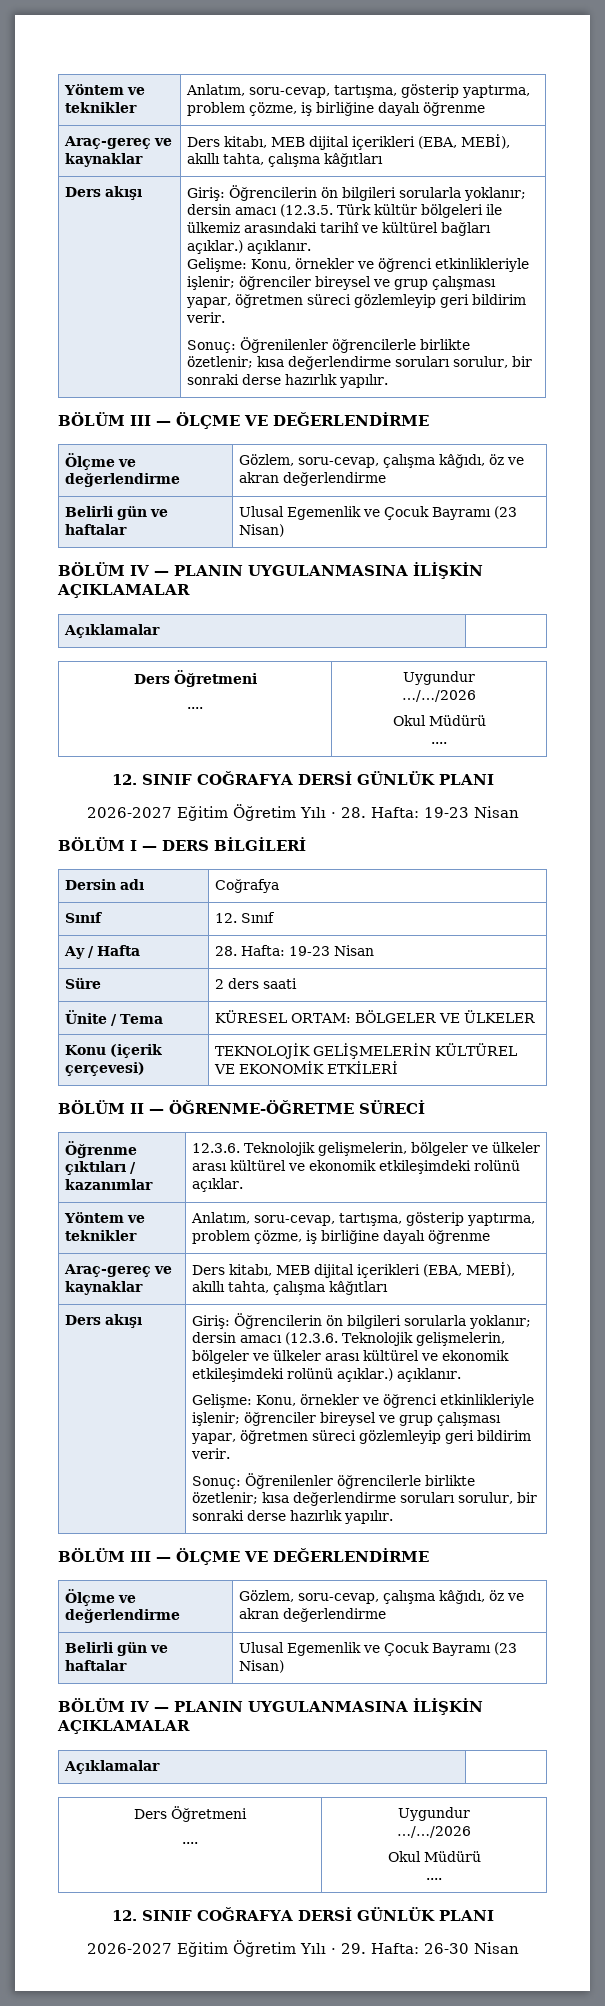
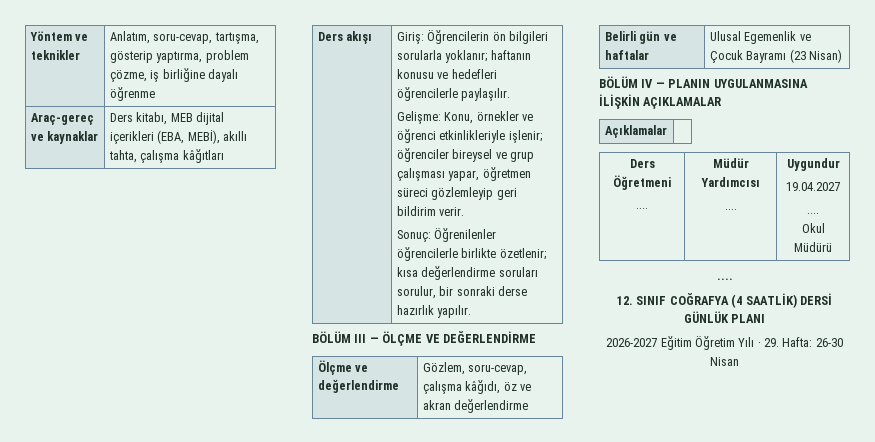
[186,204,502,218] [186,222,491,236] [186,240,311,254] dersin amacı (12.3.5. Türk kültür bölgeleri ile ülkemiz arasındaki tarihî ve kültürel bağları açıklar.) açıklanır. -> [490,50,531,60] [396,69,497,79] [396,87,511,101] haftanın konusu ve hedefleri öğrencilerle paylaşılır.
[187,707,203,709] [403,671,475,685] [402,690,476,702] [392,715,486,726] [431,742,447,744] [111,771,494,785] [86,804,519,821] [58,837,306,851] [64,879,144,890] [214,879,279,893] [64,912,102,923] [214,912,275,923] [63,945,140,959] [214,945,374,956] [64,978,101,989] [214,978,297,989] [64,1010,163,1026] [214,1010,535,1023] [64,1044,162,1058] [64,1062,145,1076] [214,1043,517,1059] [213,1061,398,1074] [58,1100,425,1114] [64,1141,137,1158] [64,1161,136,1175] [64,1179,153,1190] [191,1142,540,1156] [191,1160,520,1174] [191,1178,243,1192] [63,1212,145,1223] [64,1230,137,1241] [190,1212,535,1226] [191,1230,490,1244] [63,1264,172,1277] [64,1281,143,1295] [191,1262,515,1278] [191,1281,388,1295] [64,1314,142,1328] [191,1313,531,1329] [191,1332,505,1346] [191,1350,509,1364] [191,1368,461,1382] [191,1394,534,1408] [191,1412,501,1426] [190,1430,531,1444] [190,1448,230,1459] [191,1473,475,1489] [191,1492,537,1506] [191,1510,393,1524] [58,1548,429,1565] [64,1589,136,1606] [64,1609,180,1623] [238,1590,524,1604] [238,1608,386,1622] [64,1642,168,1656] [64,1660,127,1671] [238,1642,517,1656] [238,1660,284,1673] [58,1698,483,1715] [57,1720,190,1734] [63,1760,160,1774] [134,1806,247,1822] [182,1842,198,1844] [398,1807,470,1821] [397,1826,471,1838] [387,1851,481,1862] [426,1878,442,1880] [111,1907,293,1921] // .... | Uygundur // …/…/2026 // Okul Müdürü // .... // 12. SINIF COĞRAFYA DERSİ GÜNLÜK PLANI // 2026-2027 Eğitim Öğretim Yılı · 28. Hafta: 19-23 Nisan // BÖLÜM I — DERS BİLGİLERİ // Dersin adı | Coğrafya // Sınıf | 12. Sınıf // Ay / Hafta | 28. Hafta: 19-23 Nisan // Süre | 2 ders saati // Ünite / Tema | KÜRESEL ORTAM: BÖLGELER VE ÜLKELER // Konu (içerik çerçevesi) | TEKNOLOJİK GELİŞMELERİN KÜLTÜREL VE EKONOMİK ETKİLERİ // BÖLÜM II — ÖĞRENME-ÖĞRETME SÜRECİ // Öğrenme çıktıları / kazanımlar | 12.3.6. Teknolojik gelişmelerin, bölgeler ve ülkeler arası kültürel ve ekonomik etkileşimdeki rolünü açıklar. // Yöntem ve teknikler | Anlatım, soru-cevap, tartışma, gösterip yaptırma, problem çözme, iş birliğine dayalı öğrenme // Araç-gereç ve kaynaklar | Ders kitabı, MEB dijital içerikleri (EBA, MEBİ), akıllı tahta, çalışma kâğıtları // Ders akışı | Giriş: Öğrencilerin ön bilgileri sorularla yoklanır; dersin amacı (12.3.6. Teknolojik gelişmelerin, bölgeler ve ülkeler arası kültürel ve ekonomik etkileşimdeki rolünü açıklar.) açıklanır. // Gelişme: Konu, örnekler ve öğrenci etkinlikleriyle işlenir; öğrenciler bireysel ve grup çalışması yapar, öğretmen süreci gözlemleyip geri bildirim verir. // Sonuç: Öğrenilenler öğrencilerle birlikte özetlenir; kısa değerlendirme soruları sorulur, bir sonraki derse hazırlık yapılır. // BÖLÜM III — ÖLÇME VE DEĞERLENDİRME // Ölçme ve değerlendirme | Gözlem, soru-cevap, çalışma kâğıdı, öz ve akran değerlendirme // Belirli gün ve haftalar | Ulusal Egemenlik ve Çocuk Bayramı (23 Nisan) // BÖLÜM IV — PLANIN UYGULANMASINA İLİŞKİN AÇIKLAMALAR // Açıklamalar | // Ders Öğretmeni // .... | Uygundur // …/…/2026 // Okul Müdürü // .... // 12. SINIF COĞRAFYA -> [636,208,648,209] [712,158,749,168] [700,177,760,187] [724,209,737,210] [786,158,840,171] [786,182,840,191] [807,213,819,214] [801,223,825,233] [794,242,832,252] [716,278,733,280] [617,293,797,308] // .... | Müdür Yardımcısı // .... | Uygundur // 19.04.2027 // .... // Okul Müdürü // .... // 12. SINIF COĞRAFYA (4 SAATLİK)

